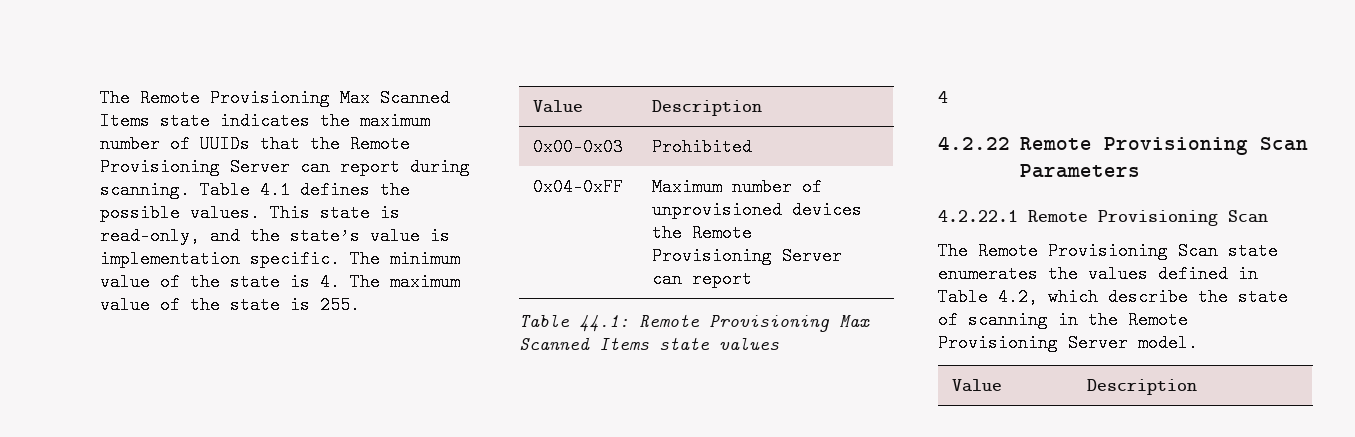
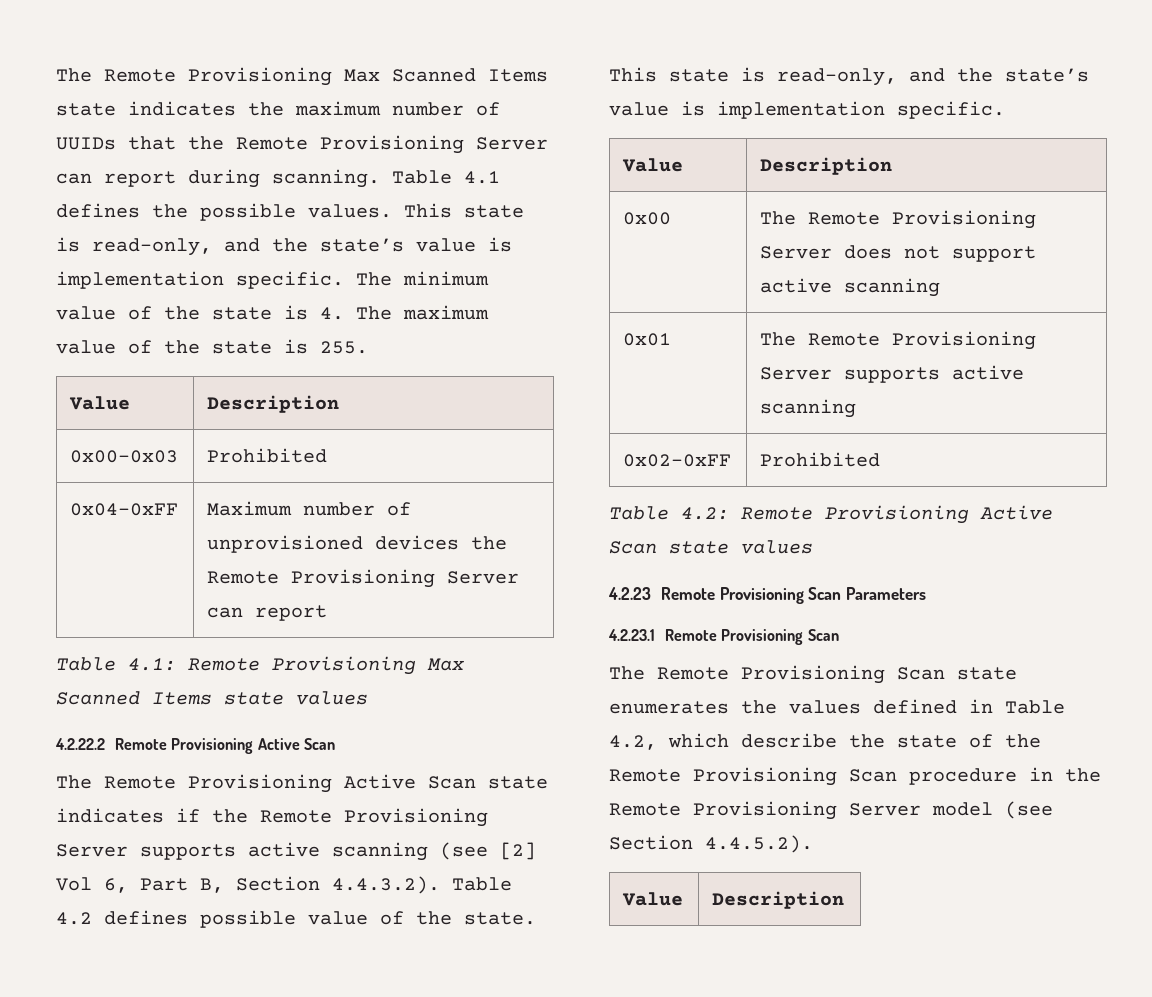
[579,315,629,332] 44.1: -> [128,658,176,671] 4.1:
[938,91,948,103] [938,136,1010,150] 4 // 4.2.22 -> [55,738,335,754] [56,774,548,793] [56,808,488,827] [56,842,536,861] [56,876,512,894] [56,910,536,928] [609,67,1089,86] [609,101,1005,119] [622,158,684,172] [760,157,893,175] [623,212,672,225] [760,210,1037,229] [760,245,1037,262] [760,278,941,297] [623,333,672,346] [760,331,1037,350] [760,365,1025,383] [760,399,857,418] [623,454,732,467] [760,452,881,467] [609,505,1053,524] [609,540,813,554] [608,587,651,600] 4.2.22.2 Remote Provisioning Active Scan // The Remote Provisioning Active Scan state indicates if the Remote Provisioning Server supports active scanning (see [2] Vol 6, Part B, Section 4.4.3.2). Table 4.2 defines possible value of the state. This state is read-only, and the state’s value is implementation specific. // Value | Description // 0x00 | The Remote Provisioning Server does not support active scanning // 0x01 | The Remote Provisioning Server supports active scanning // 0x02–0xFF | Prohibited // Table 4.2: Remote Provisioning Active Scan state values // 4.2.23
[938,210,1018,222] 4.2.22.1 -> [608,629,655,641] 4.2.23.1
[968,311,1048,329] scanning -> [1005,734,1041,748] [609,767,1017,786] the Remote Provisioning Scan procedure
[1138,334,1198,352] model. -> [932,801,1053,819] [609,835,813,853] model (see Section 4.4.5.2).

